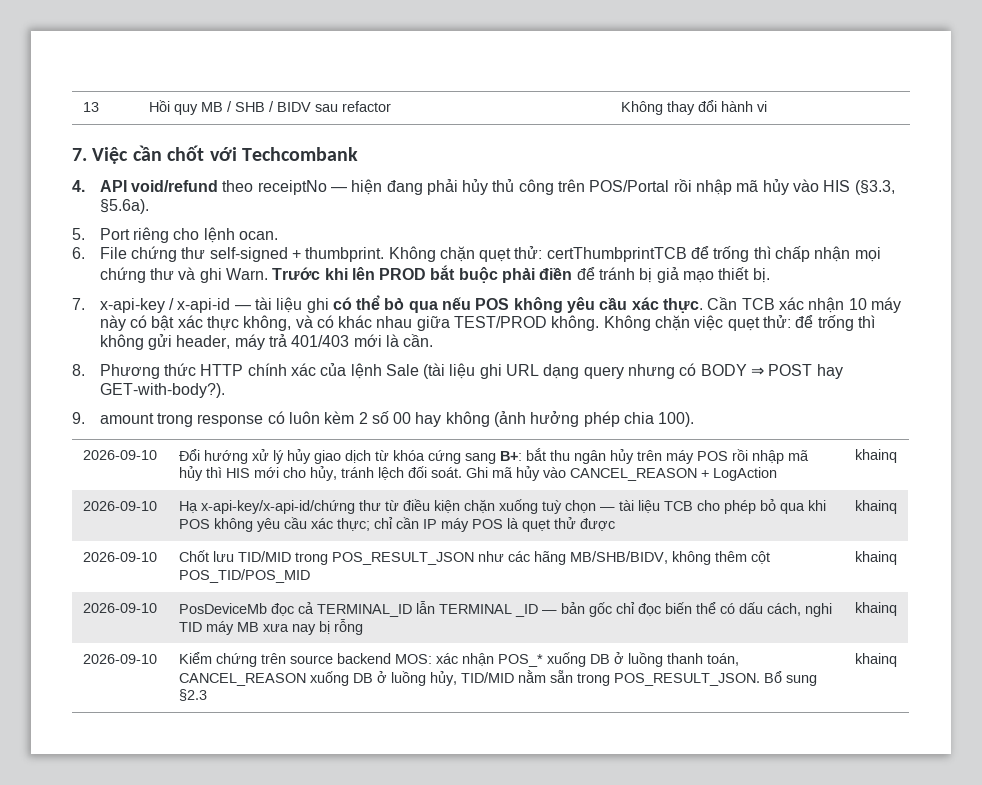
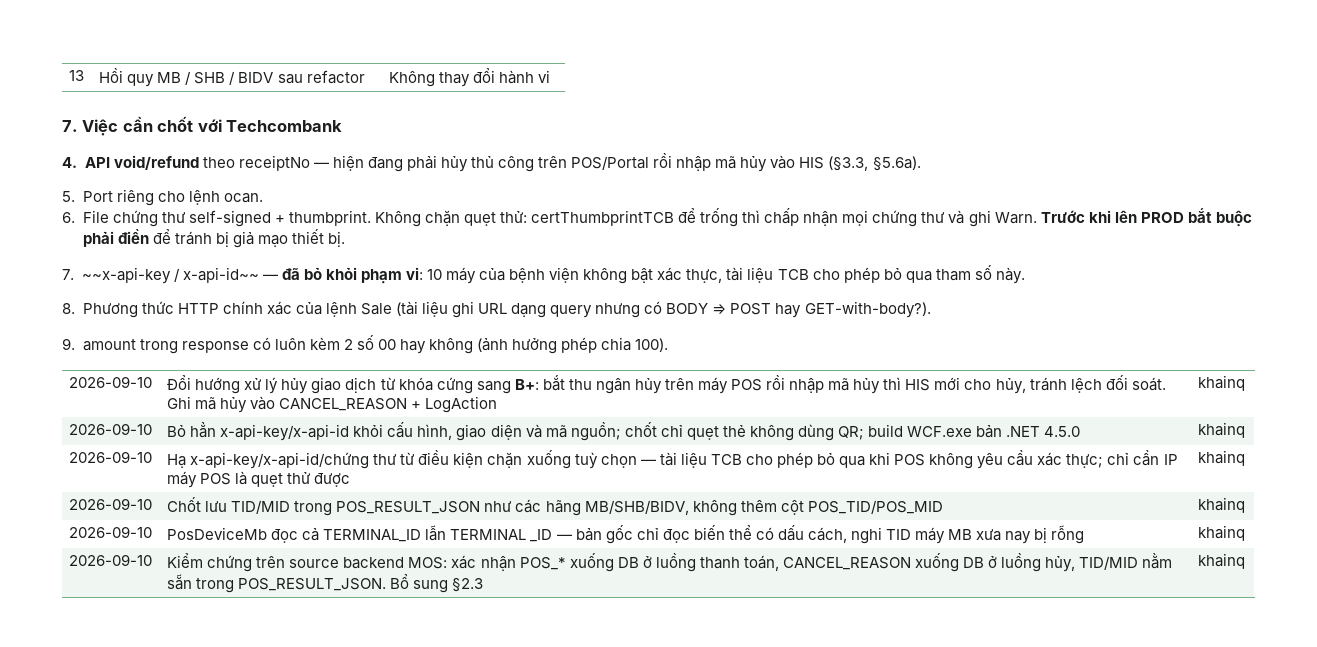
[99,295,901,313] [99,315,875,331] [99,334,434,350] x-api-key / x-api-id — tài liệu ghi có thể bỏ qua nếu POS không yêu cầu xác thực. Cần TCB xác nhận 10 máy này có bật xác thực không, và có khác nhau giữa TEST/PROD không. Không chặn việc quẹt thử: để trống thì không gửi header, máy trả 401/403 mới là cần. -> [81,265,1025,284] ~~x-api-key / x-api-id~~ — đã bỏ khỏi phạm vi: 10 máy của bệnh viện không bật xác thực, tài liệu TCB cho phép bỏ qua tham số này.
(897, 456) none -> [69,423,153,435] [167,422,1081,441] [1198,422,1246,438] // 2026-09-10 | Bỏ hẳn x-api-key/x-api-id khỏi cấu hình, giao diện và mã nguồn; chốt chỉ quẹt thẻ không dùng QR; build WCF.exe bản .NET 4.5.0 | khainq

